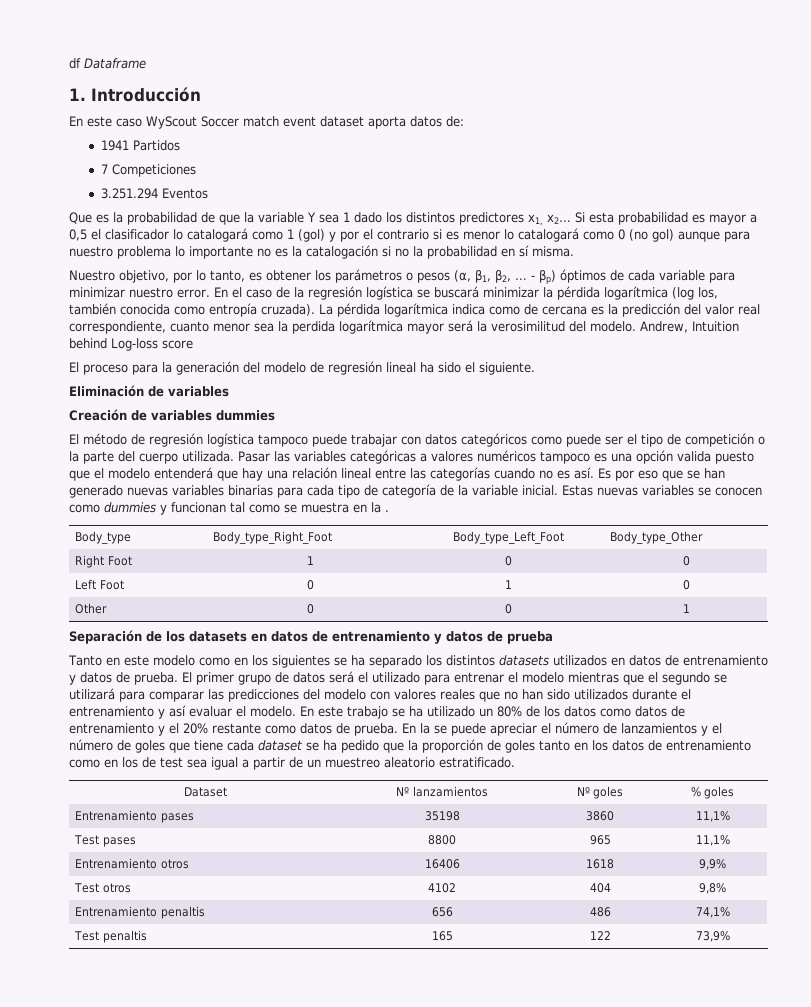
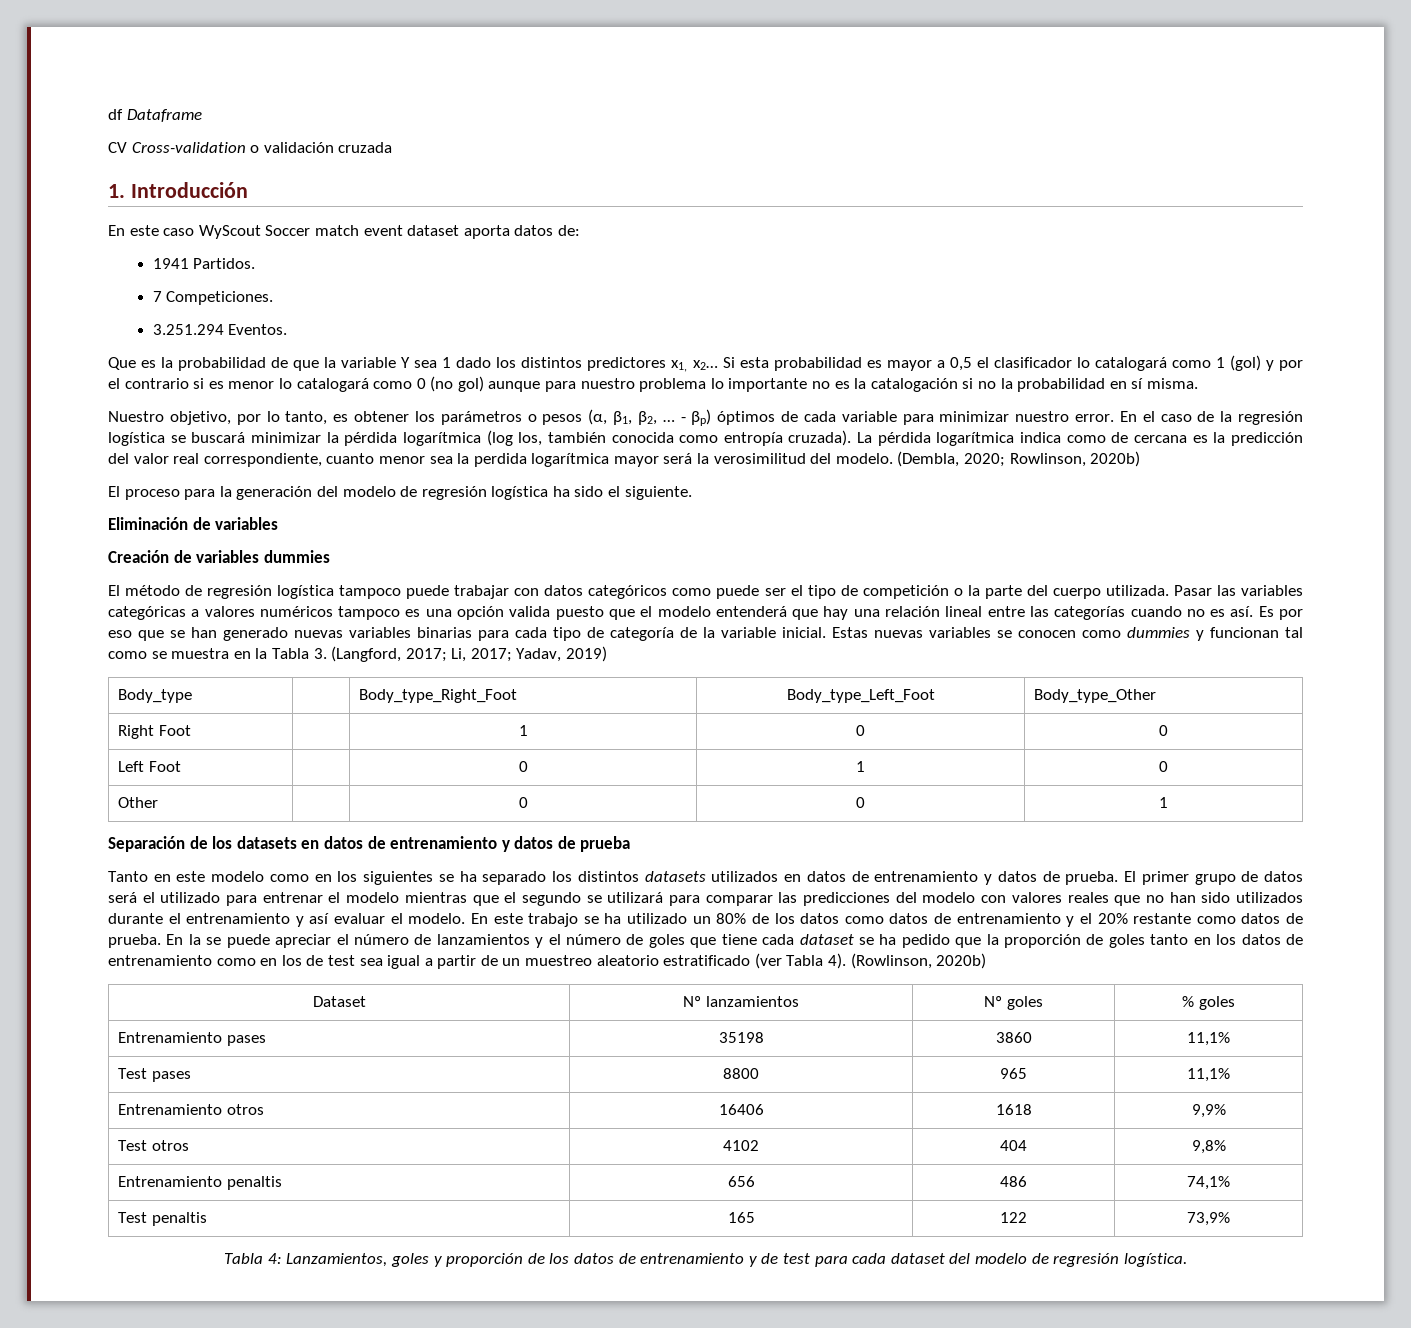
(146, 63) none -> [108,142,393,153] // CV Cross-validation o validación cruzada
[133,140,181,151] Partidos -> [193,258,256,269] Partidos.
[112,164,197,177] Competiciones -> [166,291,274,305] Competiciones.
[162,188,209,199] Eventos -> [228,324,288,335] Eventos.
[640,321,739,333] [69,338,193,351] Andrew, Intuition behind Log-loss score -> [897,451,1141,467] (Dembla, 2020; Rowlinson, 2020b)
[386,362,416,373] lineal -> [491,486,549,500] logística
[385,510,389,512] . -> [271,646,608,662] Tabla 3. (Langford, 2017; Li, 2017; Yadav, 2019)
[439,757,515,768] estratificado. -> [663,953,987,969] estratificado (ver Tabla 4). (Rowlinson, 2020b)
(730, 936) none -> [224,1253,1187,1267] // Tabla 4: Lanzamientos, goles y proporción de los datos de entrenamiento y de test para cada dataset del modelo de regresión logística.

